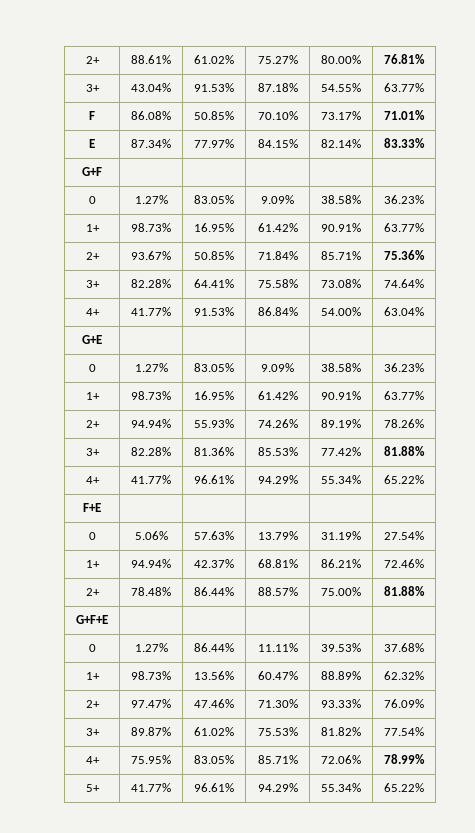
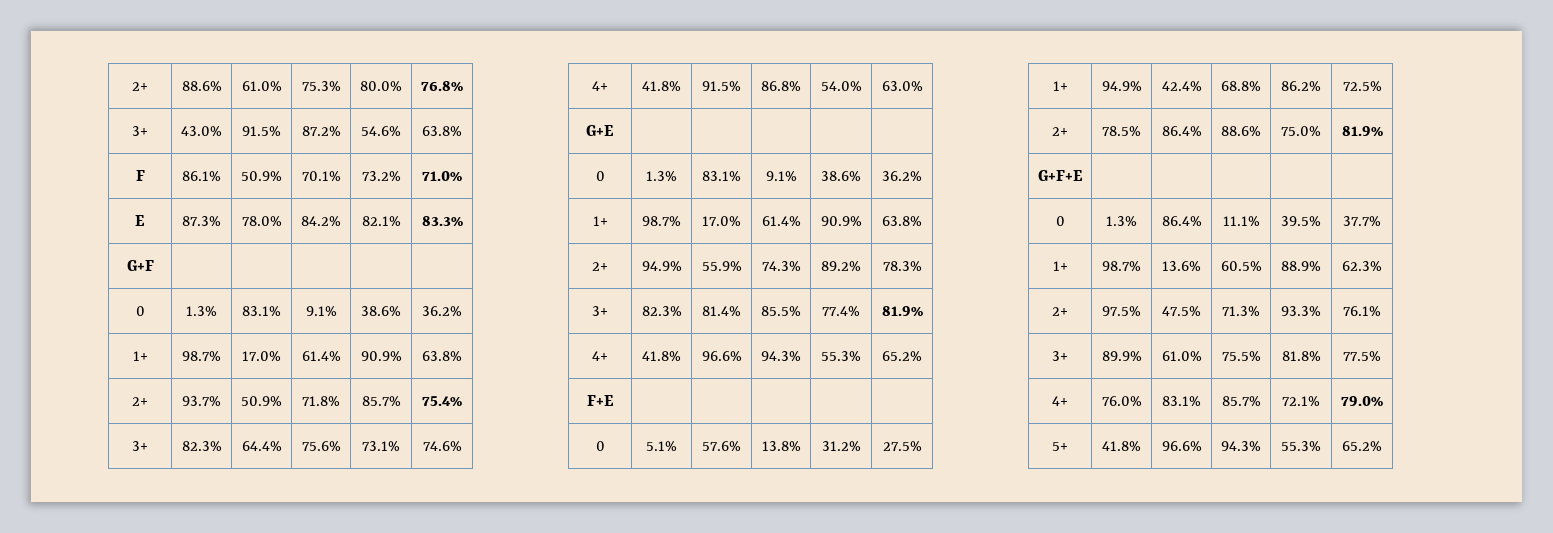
[85,56,100,64] [131,55,171,64] [194,55,234,64] [257,55,298,64] [321,55,361,64] [384,54,425,64] [85,84,100,92] [131,83,171,92] [194,83,234,92] [257,83,298,92] [321,83,361,92] [384,83,424,92] [89,111,95,120] [131,111,171,120] [194,111,234,120] [257,111,298,120] [321,111,361,120] [384,110,425,120] [89,139,95,148] [131,139,171,148] [194,139,234,148] [257,139,298,148] [321,139,361,148] [384,138,425,148] [82,167,102,176] [88,196,96,204] [134,195,168,204] [194,195,234,204] [261,195,294,204] [321,195,361,204] [384,195,424,204] [85,224,100,232] [131,223,171,232] [194,223,234,232] [257,223,298,232] [321,223,361,232] [384,223,424,232] [85,252,100,260] [131,251,171,260] [194,251,234,260] [257,251,298,260] [321,251,361,260] [384,250,425,260] [85,280,100,288] [131,279,171,288] [194,279,234,288] [257,279,298,288] [321,279,361,288] [384,279,424,288] [85,308,100,316] [131,307,171,316] [194,307,234,316] [257,307,298,316] [321,307,361,316] [384,307,424,316] [82,335,102,344] [88,364,96,372] [134,363,168,372] [194,363,234,372] [261,363,294,372] [321,363,361,372] [384,363,424,372] [85,392,100,400] [131,391,171,400] [194,391,234,400] [257,391,298,400] [321,391,361,400] [384,391,424,400] [85,420,100,428] [131,419,171,428] [194,419,234,428] [257,419,298,428] [321,419,361,428] [384,419,424,428] [85,448,100,456] [131,447,171,456] [194,447,234,456] [257,447,298,456] [321,447,361,456] [384,446,425,456] [85,476,100,484] [131,475,171,484] [194,475,234,484] [257,475,298,484] [321,475,361,484] [384,475,424,484] [83,503,101,512] [88,532,96,540] [134,531,168,540] [194,531,234,540] [257,531,298,540] [321,531,361,540] [384,531,424,540] [85,560,100,568] [131,559,171,568] [194,559,234,568] [257,559,298,568] [321,559,361,568] [384,559,424,568] [85,588,100,596] [131,587,171,596] [194,587,234,596] [257,587,298,596] [321,587,361,596] [384,586,425,596] [76,615,108,624] [88,644,96,652] [134,643,168,652] [194,643,234,652] [257,643,298,652] [321,643,361,652] [384,643,424,652] [85,672,100,680] [131,671,171,680] [194,671,234,680] [257,671,298,680] [321,671,361,680] [384,671,424,680] [85,700,100,708] [131,699,171,708] [194,699,234,708] [257,699,298,708] [321,699,361,708] [384,699,424,708] [85,728,100,736] [131,727,171,736] [194,727,234,736] [257,727,298,736] [321,727,361,736] [384,727,424,736] [85,756,100,764] [131,755,171,764] [194,755,234,764] [257,755,298,764] [321,755,361,764] [384,754,425,764] [85,784,100,792] [131,783,171,792] [194,783,234,792] [257,783,298,792] [321,783,361,792] [384,783,424,792] 2+ | 88.61% | 61.02% | 75.27% | 80.00% | 76.81% // 3+ | 43.04% | 91.53% | 87.18% | 54.55% | 63.77% // F | 86.08% | 50.85% | 70.10% | 73.17% | 71.01% // E | 87.34% | 77.97% | 84.15% | 82.14% | 83.33% // G+F | | | | | // 0 | 1.27% | 83.05% | 9.09% | 38.58% | 36.23% // 1+ | 98.73% | 16.95% | 61.42% | 90.91% | 63.77% // 2+ | 93.67% | 50.85% | 71.84% | 85.71% | 75.36% // 3+ | 82.28% | 64.41% | 75.58% | 73.08% | 74.64% // 4+ | 41.77% | 91.53% | 86.84% | 54.00% | 63.04% // G+E | | | | | // 0 | 1.27% | 83.05% | 9.09% | 38.58% | 36.23% // 1+ | 98.73% | 16.95% | 61.42% | 90.91% | 63.77% // 2+ | 94.94% | 55.93% | 74.26% | 89.19% | 78.26% // 3+ | 82.28% | 81.36% | 85.53% | 77.42% | 81.88% // 4+ | 41.77% | 96.61% | 94.29% | 55.34% | 65.22% // F+E | | | | | // 0 | 5.06% | 57.63% | 13.79% | 31.19% | 27.54% // 1+ | 94.94% | 42.37% | 68.81% | 86.21% | 72.46% // 2+ | 78.48% | 86.44% | 88.57% | 75.00% | 81.88% // G+F+E | | | | | // 0 | 1.27% | 86.44% | 11.11% | 39.53% | 37.68% // 1+ | 98.73% | 13.56% | 60.47% | 88.89% | 62.32% // 2+ | 97.47% | 47.46% | 71.30% | 93.33% | 76.09% // 3+ | 89.87% | 61.02% | 75.53% | 81.82% | 77.54% // 4+ | 75.95% | 83.05% | 85.71% | 72.06% | 78.99% // 5+ | 41.77% | 96.61% | 94.29% | 55.34% | 65.22% -> [132,82,148,91] [181,81,222,91] [241,81,282,91] [301,81,341,91] [360,81,402,91] [421,81,463,91] [132,126,148,136] [181,126,222,136] [242,126,281,136] [301,126,341,136] [361,126,401,136] [422,126,462,136] [135,170,145,181] [182,171,221,181] [241,171,282,181] [301,171,341,181] [361,171,401,181] [422,171,462,181] [135,215,145,226] [182,216,221,226] [241,216,282,226] [301,216,341,226] [361,216,401,226] [421,216,463,226] [126,260,154,271] [135,306,145,316] [186,306,217,316] [242,306,281,316] [305,306,337,316] [361,306,401,316] [422,306,462,316] [132,351,148,361] [182,351,221,361] [242,351,281,361] [301,351,341,361] [360,351,402,361] [422,351,462,361] [132,397,148,406] [182,396,221,406] [241,396,282,406] [302,396,340,406] [361,396,401,406] [422,396,462,406] [132,441,148,451] [181,441,222,451] [241,441,282,451] [301,441,341,451] [362,441,400,451] [422,441,462,451] [592,81,608,91] [642,81,681,91] [702,81,741,91] [761,81,801,91] [820,81,862,91] [881,81,923,91] [586,125,614,136] [595,171,605,181] [646,171,677,181] [702,171,741,181] [765,171,797,181] [821,171,861,181] [882,171,922,181] [592,216,608,226] [642,216,681,226] [702,216,741,226] [761,216,801,226] [820,216,862,226] [882,216,922,226] [592,262,608,271] [641,261,682,271] [701,261,742,271] [761,261,801,271] [821,261,861,271] [882,261,922,271] [592,306,608,316] [641,306,682,316] [702,306,741,316] [761,306,801,316] [822,306,860,316] [881,306,923,316] [592,351,608,361] [642,351,681,361] [701,351,742,361] [761,351,801,361] [821,351,861,361] [882,351,922,361] [586,395,614,406] [595,441,605,451] [646,441,677,451] [702,441,741,451] [761,441,801,451] [821,441,861,451] [882,441,922,451] [1052,81,1068,91] [1101,81,1142,91] [1161,81,1202,91] [1221,81,1261,91] [1281,81,1321,91] [1342,81,1382,91] [1052,127,1068,136] [1102,126,1141,136] [1161,126,1202,136] [1221,126,1261,136] [1281,126,1321,136] [1341,126,1383,136] [1037,170,1083,181] [1055,216,1065,226] [1106,216,1137,226] [1161,216,1202,226] [1222,216,1260,226] [1281,216,1321,226] [1343,216,1381,226] [1052,261,1068,271] [1102,261,1141,271] [1162,261,1201,271] [1220,261,1262,271] [1281,261,1321,271] [1342,261,1382,271] [1052,307,1068,316] [1102,306,1141,316] [1162,306,1201,316] [1222,306,1260,316] [1281,306,1321,316] [1343,306,1381,316] [1052,351,1068,361] [1101,351,1142,361] [1161,351,1202,361] [1221,351,1261,361] [1281,351,1321,361] [1343,351,1381,361] [1052,396,1068,406] [1101,396,1142,406] [1162,396,1201,406] [1221,396,1261,406] [1282,396,1320,406] [1341,396,1383,406] [1052,442,1068,451] [1102,441,1141,451] [1161,441,1202,451] [1221,441,1261,451] [1281,441,1321,451] [1342,441,1382,451] 2+ | 88.6% | 61.0% | 75.3% | 80.0% | 76.8% // 3+ | 43.0% | 91.5% | 87.2% | 54.6% | 63.8% // F | 86.1% | 50.9% | 70.1% | 73.2% | 71.0% // E | 87.3% | 78.0% | 84.2% | 82.1% | 83.3% // G+F | | | | | // 0 | 1.3% | 83.1% | 9.1% | 38.6% | 36.2% // 1+ | 98.7% | 17.0% | 61.4% | 90.9% | 63.8% // 2+ | 93.7% | 50.9% | 71.8% | 85.7% | 75.4% // 3+ | 82.3% | 64.4% | 75.6% | 73.1% | 74.6% // 4+ | 41.8% | 91.5% | 86.8% | 54.0% | 63.0% // G+E | | | | | // 0 | 1.3% | 83.1% | 9.1% | 38.6% | 36.2% // 1+ | 98.7% | 17.0% | 61.4% | 90.9% | 63.8% // 2+ | 94.9% | 55.9% | 74.3% | 89.2% | 78.3% // 3+ | 82.3% | 81.4% | 85.5% | 77.4% | 81.9% // 4+ | 41.8% | 96.6% | 94.3% | 55.3% | 65.2% // F+E | | | | | // 0 | 5.1% | 57.6% | 13.8% | 31.2% | 27.5% // 1+ | 94.9% | 42.4% | 68.8% | 86.2% | 72.5% // 2+ | 78.5% | 86.4% | 88.6% | 75.0% | 81.9% // G+F+E | | | | | // 0 | 1.3% | 86.4% | 11.1% | 39.5% | 37.7% // 1+ | 98.7% | 13.6% | 60.5% | 88.9% | 62.3% // 2+ | 97.5% | 47.5% | 71.3% | 93.3% | 76.1% // 3+ | 89.9% | 61.0% | 75.5% | 81.8% | 77.5% // 4+ | 76.0% | 83.1% | 85.7% | 72.1% | 79.0% // 5+ | 41.8% | 96.6% | 94.3% | 55.3% | 65.2%

